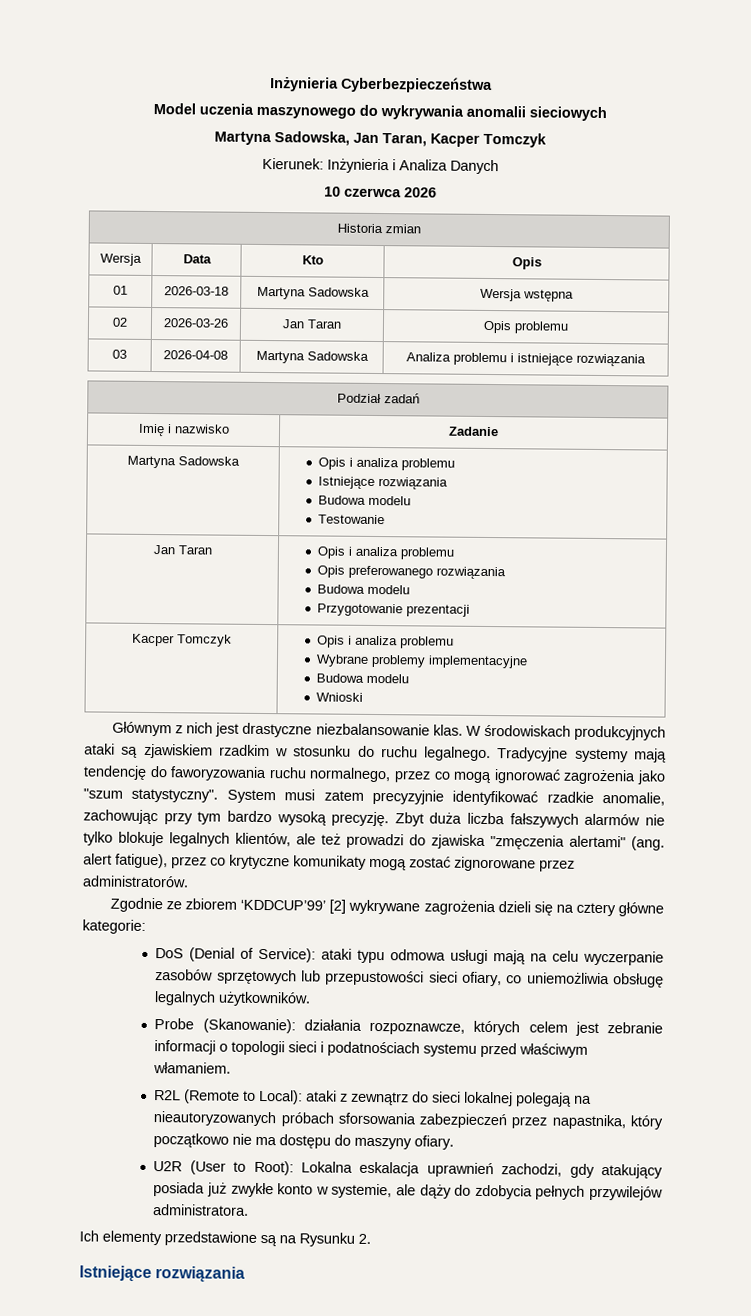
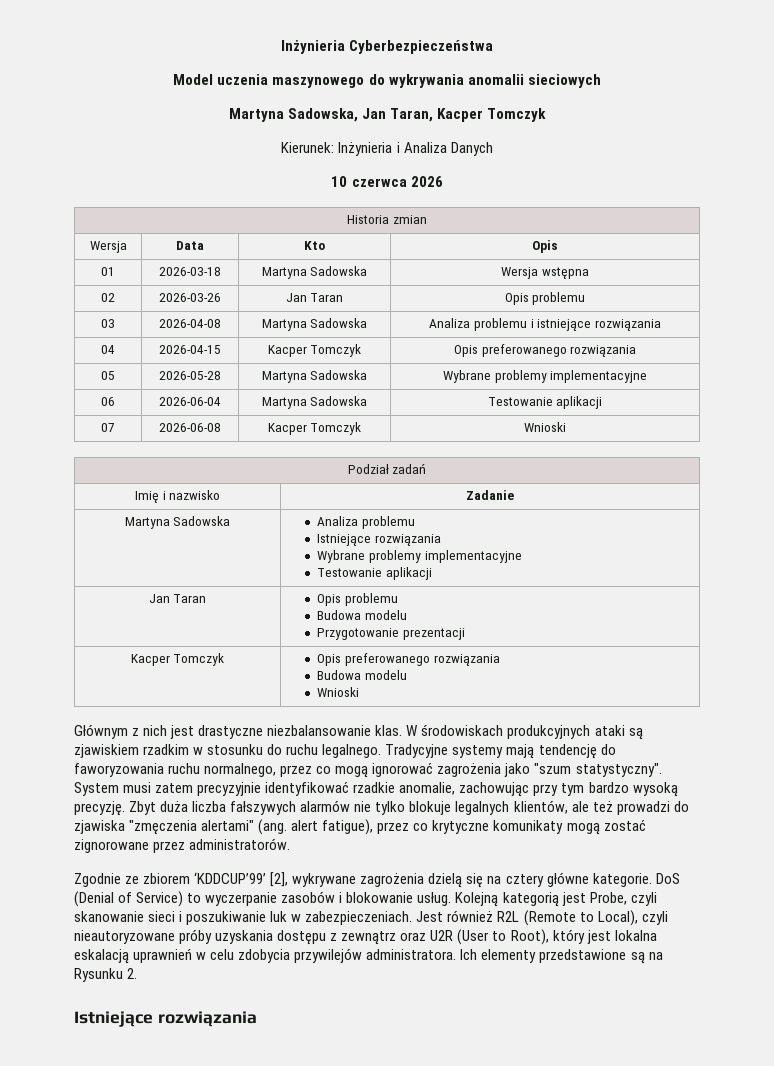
(646, 360) none -> [101,345,115,354] [159,345,221,354] [267,344,362,357] [453,344,637,357] [101,371,115,380] [159,371,221,380] [261,370,368,383] [442,370,648,383] [101,397,115,406] [159,397,221,406] [261,396,368,409] [487,396,603,409] [101,423,115,432] [159,423,221,432] [267,422,362,435] [524,422,566,432] // 04 | 2026-04-15 | Kacper Tomczyk | Opis preferowanego rozwiązania // 05 | 2026-05-28 | Martyna Sadowska | Wybrane problemy implementacyjne // 06 | 2026-06-04 | Martyna Sadowska | Testowanie aplikacji // 07 | 2026-06-08 | Kacper Tomczyk | Wnioski
[317,457,399,470] Opis i analiza -> [317,516,359,526] Analiza
[317,495,411,506] [317,514,385,525] [152,545,212,555] [316,546,454,560] [316,565,506,580] Budowa modelu // Testowanie // Jan Taran | Opis i analiza problemu // Opis preferowanego rozwiązania -> [317,550,522,563] [317,567,432,580] [148,594,207,603] [317,593,398,606] Wybrane problemy implementacyjne // Testowanie aplikacji // Jan Taran | Opis problemu
[347,635,454,649] [315,654,528,669] i analiza problemu // Wybrane problemy implementacyjne -> [344,653,500,666] preferowanego rozwiązania
[329,899,347,914] [2] -> [270,872,289,887] [2],
[497,901,531,913] dzieli -> [428,873,463,888] dzielą
[82,919,146,934] kategorie: // -> [592,873,652,887] kategorie.
[258,947,664,966] [155,969,664,988] [154,991,312,1007] [154,1018,663,1037] [154,1040,589,1058] [153,1062,232,1074] [154,1089,593,1107] [153,1111,664,1130] [153,1133,455,1150] [153,1160,663,1179] [153,1182,586,1200] Service): ataki typu odmowa usługi mają na celu wyczerpanie zasobów sprzętowych lub przepustowości sieci ofiary, co uniemożliwia obsługę legalnych użytkowników. // Probe (Skanowanie): działania rozpoznawcze, których celem jest zebranie informacji o topologii sieci i podatnościach systemu przed właściwym włamaniem. // R2L (Remote to Local): ataki z zewnątrz do sieci lokalnej polegają na nieautoryzowanych próbach sforsowania zabezpieczeń przez napastnika, który początkowo nie ma dostępu do maszyny ofiary. // U2R (User to Root): Lokalna eskalacja uprawnień zachodzi, gdy atakujący posiada już zwykłe konto w systemie, ale dąży do zdobycia pełnych -> [136,891,657,907] [74,910,668,926] [74,929,657,945] [74,949,291,964] Service) to wyczerpanie zasobów i blokowanie usług. Kolejną kategorią jest Probe, czyli skanowanie sieci i poszukiwanie luk w zabezpieczeniach. Jest również R2L (Remote to Local), czyli nieautoryzowane próby uzyskania dostępu z zewnątrz oraz U2R (User to Root), który jest lokalna eskalacją uprawnień w celu zdobycia
(250, 1210) // -> (457, 954) none

